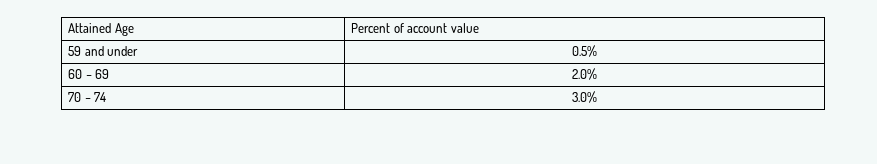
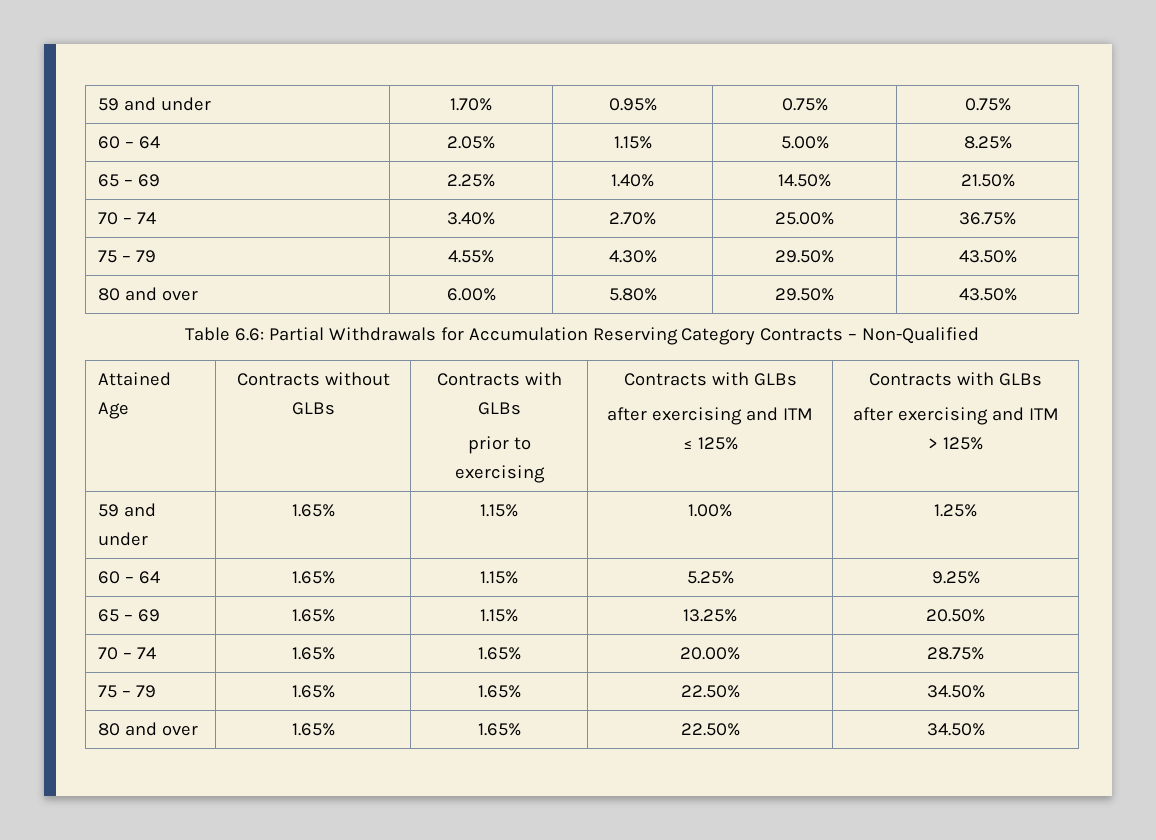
[68,23,134,36] [351,23,479,33] [68,46,139,56] [572,45,597,57] [68,69,110,79] [572,68,597,80] [68,92,107,102] [572,91,597,103] Attained Age | Percent of account value // 59 and under | 0.5% // 60 – 69 | 2.0% // 70 – 74 | 3.0% -> [98,97,212,111] [450,98,492,111] [608,98,657,111] [781,98,828,111] [964,98,1011,111] [98,136,161,149] [447,136,495,149] [613,136,652,149] [780,136,829,149] [963,136,1012,149] [98,174,161,187] [447,174,495,187] [611,174,654,187] [778,174,831,187] [960,174,1015,187] [98,212,157,225] [447,212,495,225] [609,212,656,225] [775,212,834,225] [959,212,1016,225] [98,250,157,263] [448,250,494,263] [608,250,657,263] [775,250,834,263] [958,250,1017,263] [98,287,199,301] [446,288,496,301] [608,288,657,301] [775,288,834,301] [958,288,1017,301] [184,327,980,345] [98,372,172,386] [98,402,130,419] [236,372,390,386] [291,402,335,415] [436,372,562,386] [477,402,521,415] [467,436,531,454] [454,465,545,483] [623,372,797,386] [607,407,813,425] [682,437,738,450] [869,372,1042,386] [852,407,1059,425] [928,437,983,450] [98,503,157,517] [98,532,149,546] [291,504,335,517] [480,504,518,517] [688,504,732,517] [934,504,977,517] [98,571,161,584] [291,571,335,584] [480,571,518,584] [686,571,734,584] [931,571,980,584] [98,609,161,622] [291,609,335,622] [480,609,518,622] [683,609,737,622] [926,609,985,622] [98,647,157,660] [291,647,335,660] [477,647,521,660] [680,647,740,660] [927,647,984,660] [98,685,157,698] [291,685,335,698] [477,685,521,698] [680,685,740,698] [926,685,985,698] [98,722,199,736] [291,723,335,736] [477,723,521,736] [680,723,740,736] [926,723,985,736] 59 and under | 1.70% | 0.95% | 0.75% | 0.75% // 60 – 64 | 2.05% | 1.15% | 5.00% | 8.25% // 65 – 69 | 2.25% | 1.40% | 14.50% | 21.50% // 70 – 74 | 3.40% | 2.70% | 25.00% | 36.75% // 75 – 79 | 4.55% | 4.30% | 29.50% | 43.50% // 80 and over | 6.00% | 5.80% | 29.50% | 43.50% // Table 6.6: Partial Withdrawals for Accumulation Reserving Category Contracts – Non-Qualified // Attained Age | Contracts without GLBs | Contracts with GLBs // prior to exercising | Contracts with GLBs // after exercising and ITM ≤ 125% | Contracts with GLBs // after exercising and ITM > 125% // 59 and under | 1.65% | 1.15% | 1.00% | 1.25% // 60 – 64 | 1.65% | 1.15% | 5.25% | 9.25% // 65 – 69 | 1.65% | 1.15% | 13.25% | 20.50% // 70 – 74 | 1.65% | 1.65% | 20.00% | 28.75% // 75 – 79 | 1.65% | 1.65% | 22.50% | 34.50% // 80 and over | 1.65% | 1.65% | 22.50% | 34.50%

